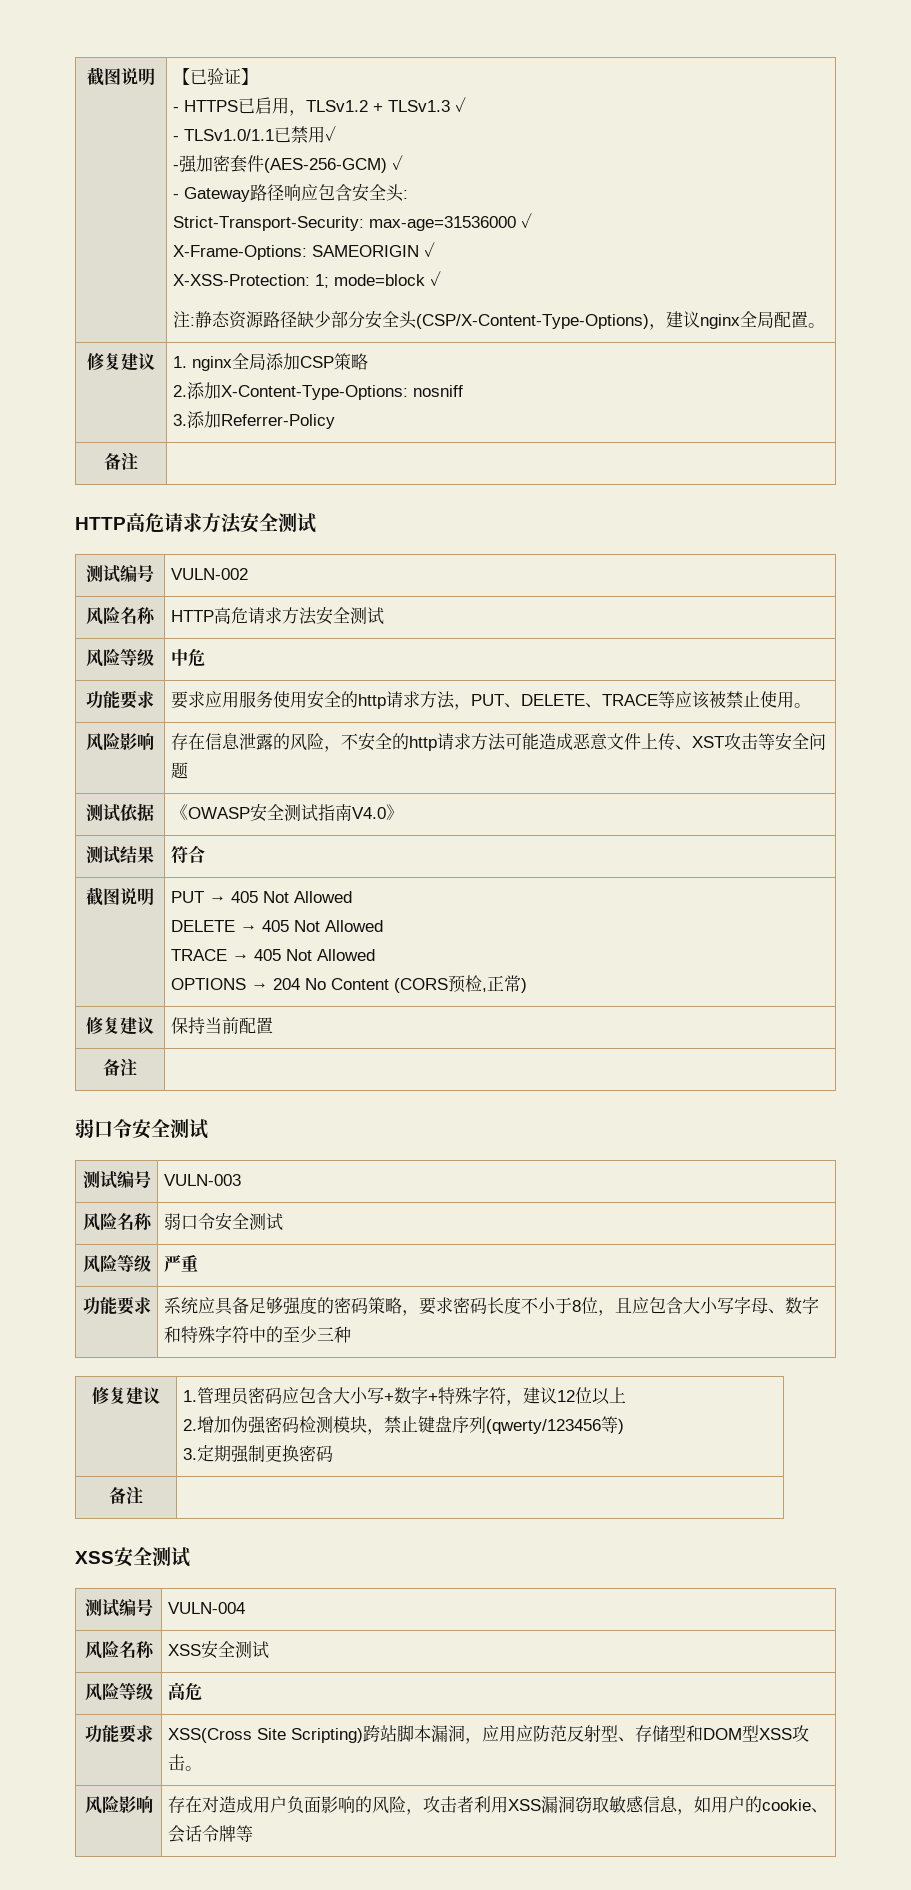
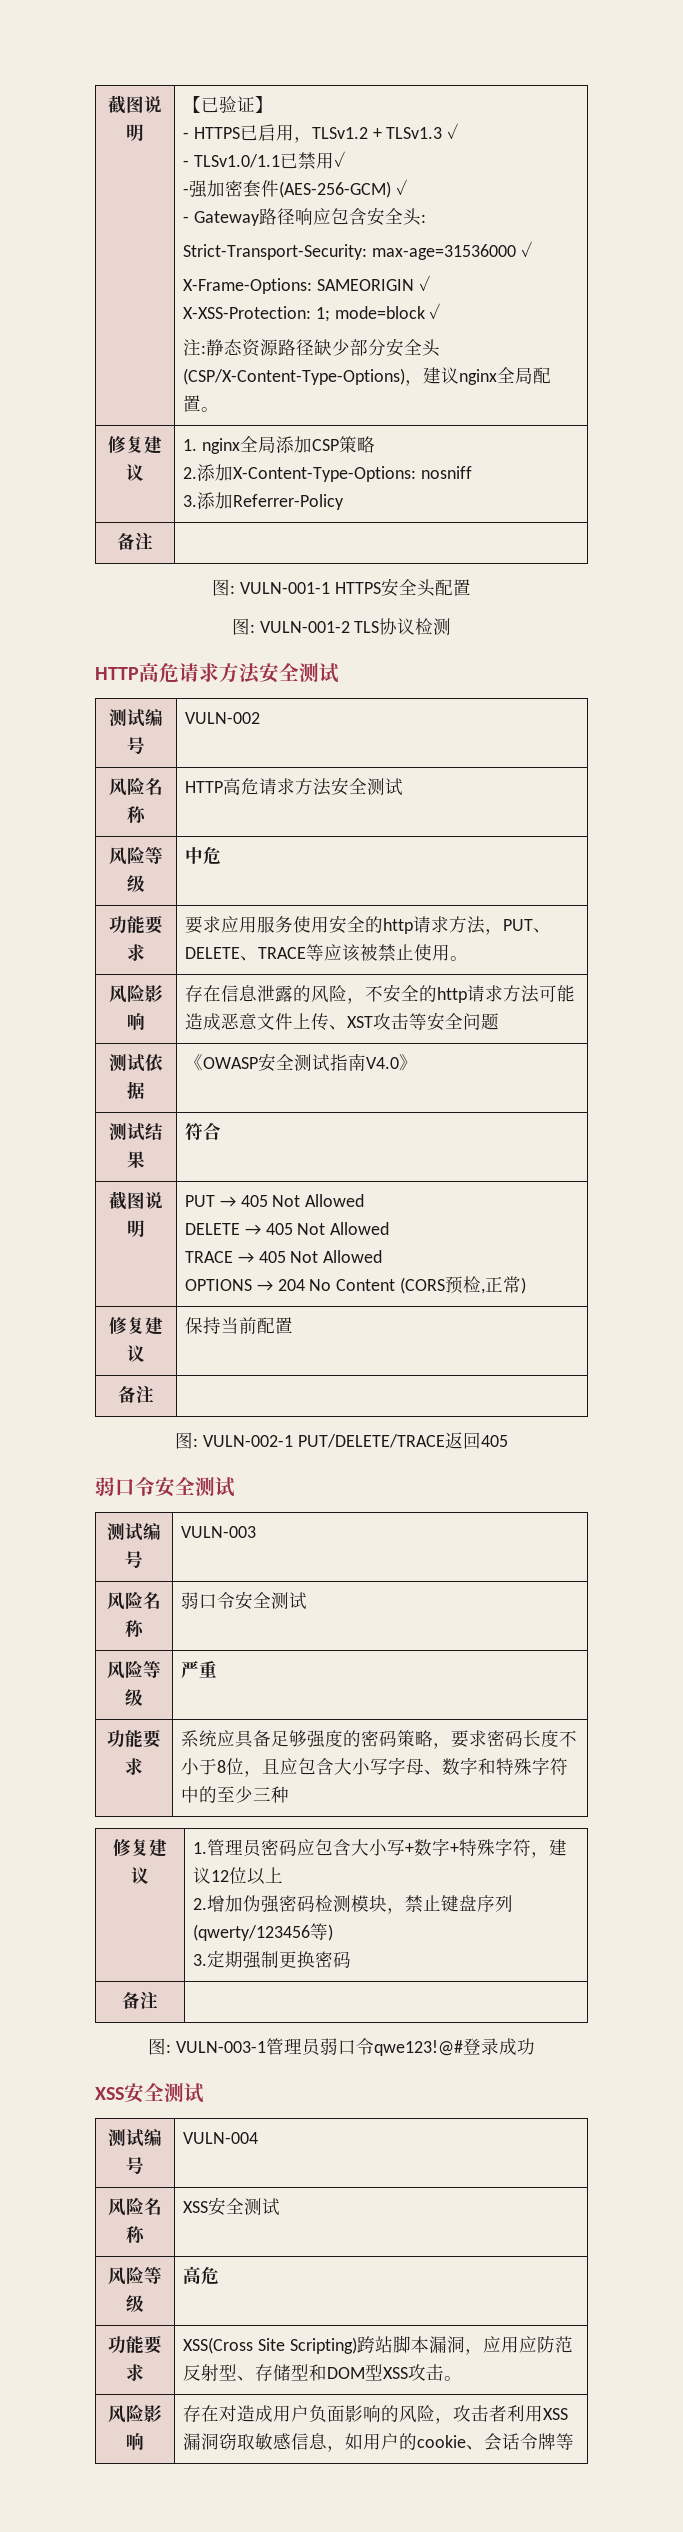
(138, 461) none -> [212,578,471,597] [231,618,452,635] // 图: VULN-001-1 HTTPS安全头配置 // 图: VULN-001-2 TLS协议检测
(137, 1067) none -> [175,1432,508,1449] // 图: VULN-002-1 PUT/DELETE/TRACE返回405
(143, 1495) none -> [148,2038,535,2056] // 图: VULN-003-1管理员弱口令qwe123!@#登录成功

